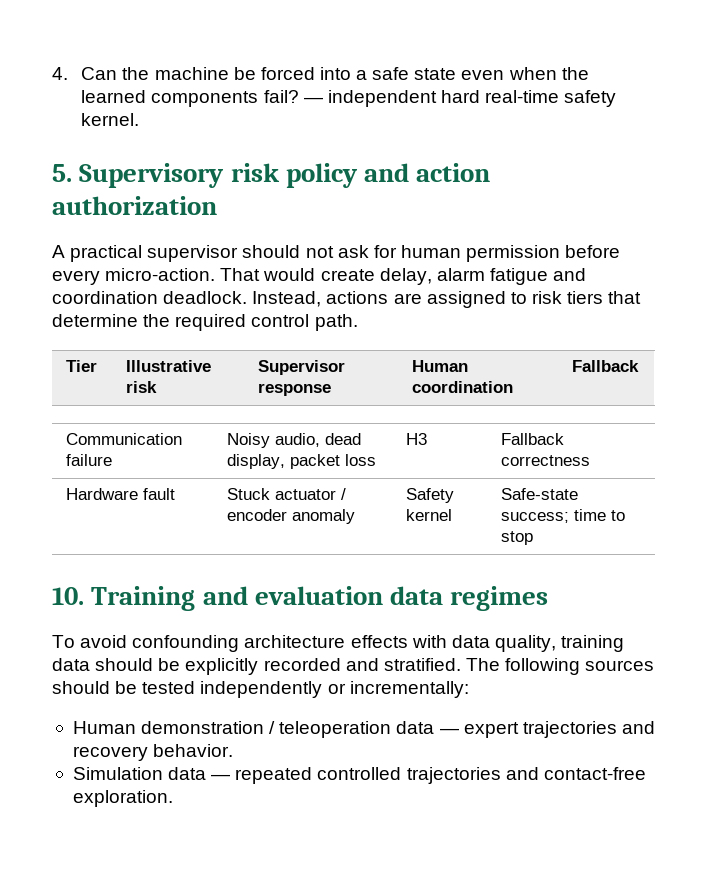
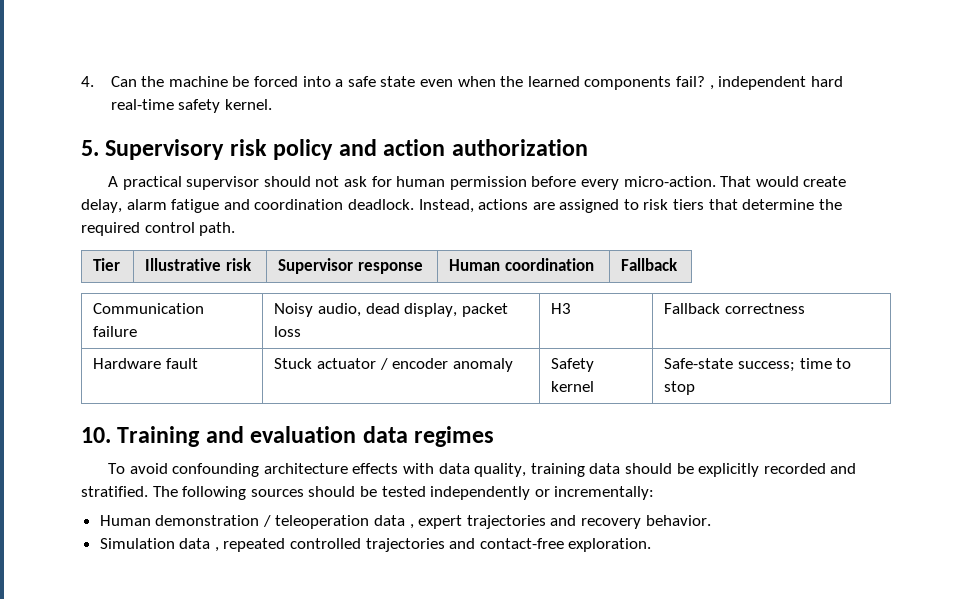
[303,97,323,103] — -> [709,85,714,90] ,
[439,728,459,734] — -> [409,524,414,529] ,
[211,774,231,780] — -> [214,547,219,552] ,

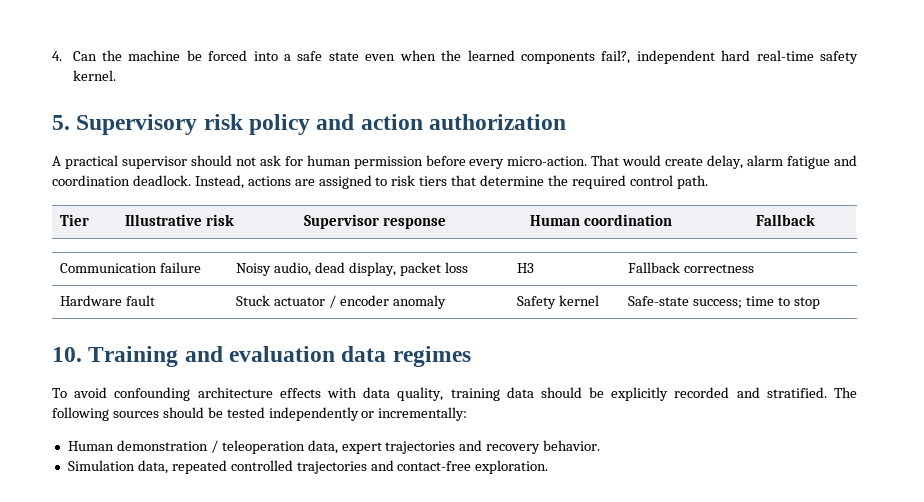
[675,76,714,90] fail? , -> [601,50,631,64] fail?,
[374,515,414,529] data , -> [307,440,338,454] data,
[179,538,219,552] data , -> [137,460,168,474] data,

